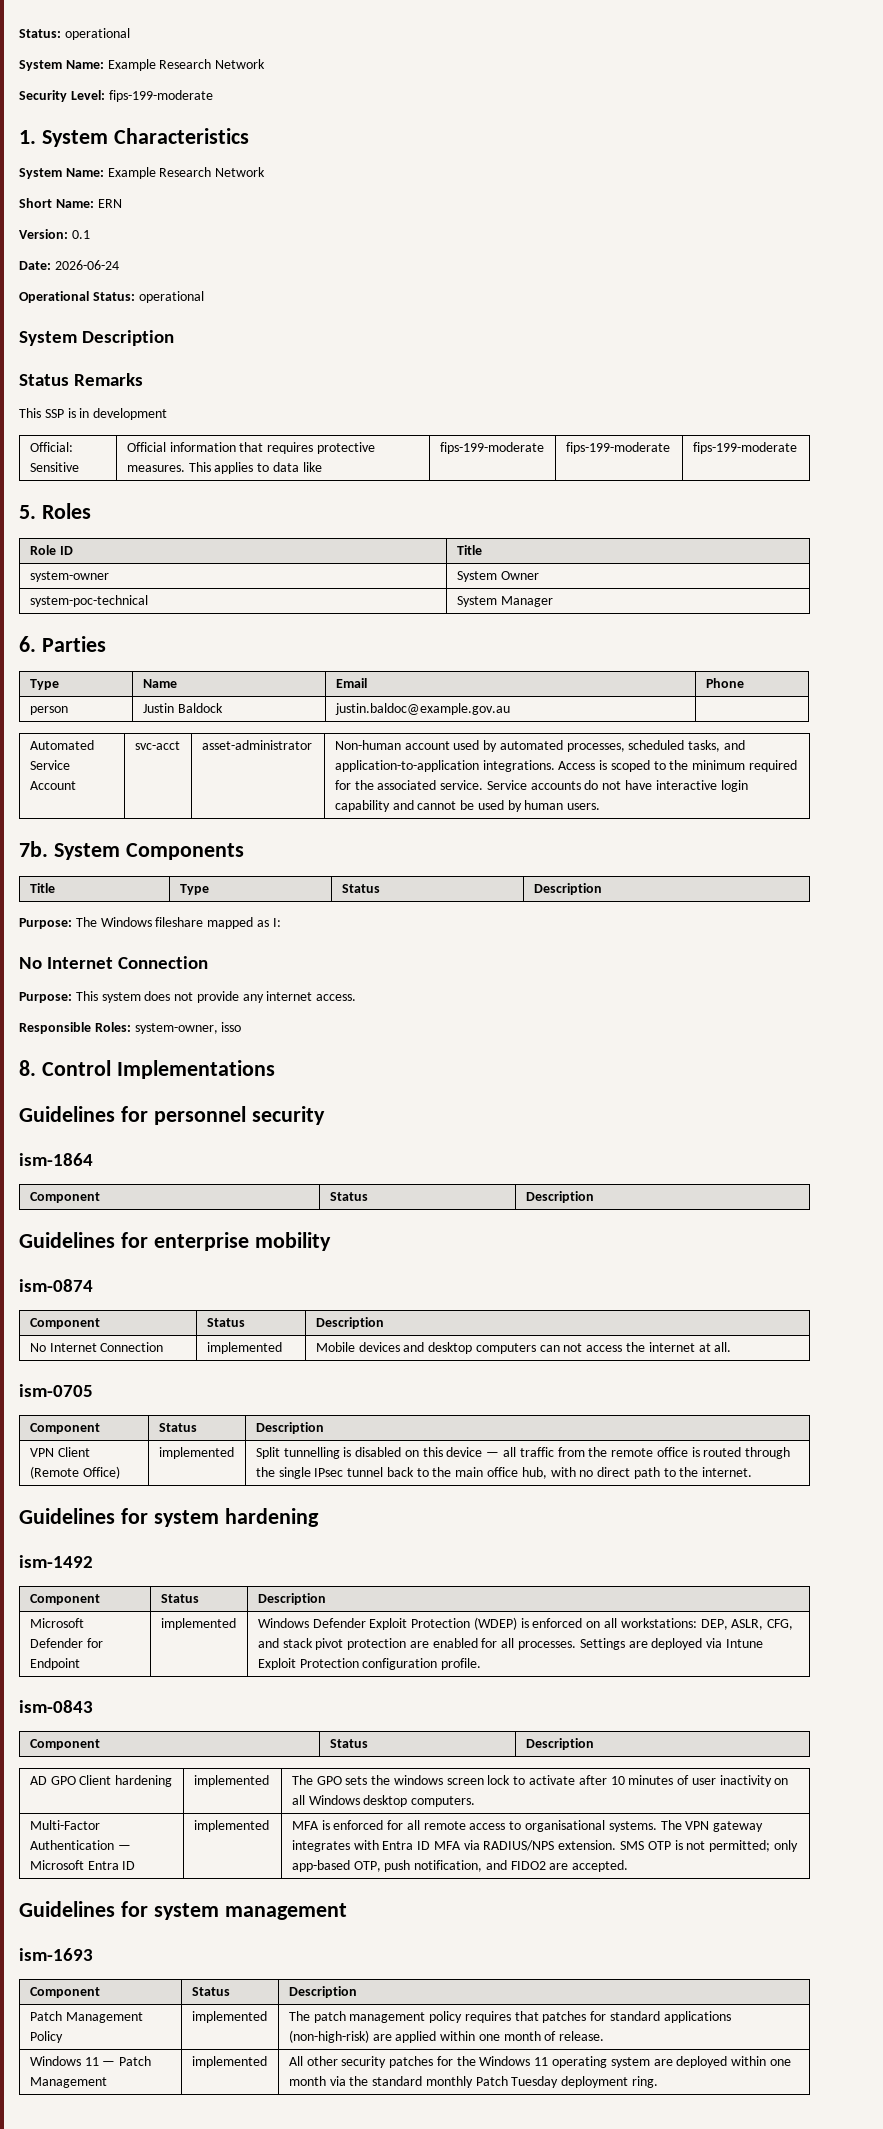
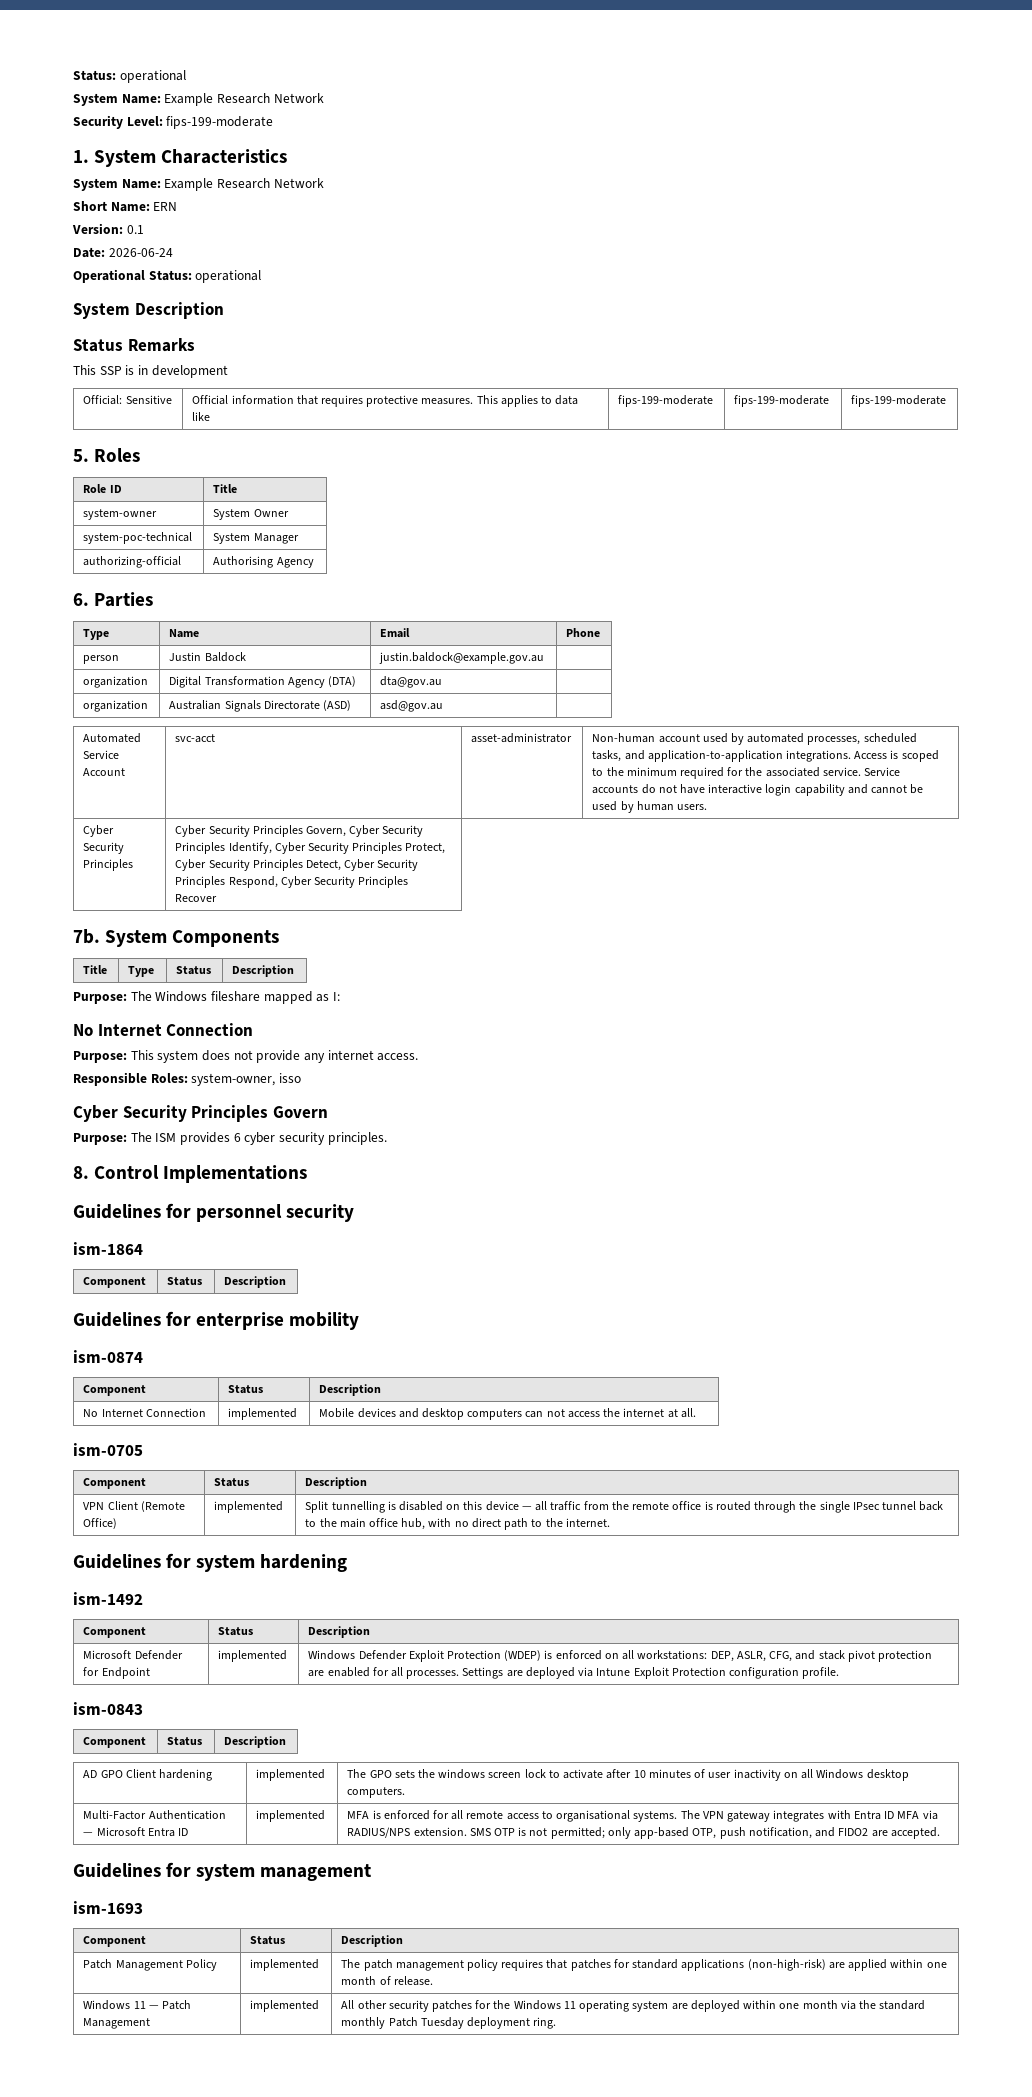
(553, 601) none -> [83,556,182,568] [213,556,314,568] // authorizing-official | Authorising Agency
[334,703,510,715] justin.baldoc@example.gov.au -> [379,652,545,664] [83,676,149,688] [169,676,356,688] [380,676,443,688] [83,700,149,712] [169,700,351,712] [380,700,444,712] justin.baldock@example.gov.au | // organization | Digital Transformation Agency (DTA) | dta@gov.au | // organization | Australian Signals Directorate (ASD) | asd@gov.au
(601, 806) none -> [83,825,115,837] [83,842,125,854] [83,859,134,871] [175,825,424,837] [175,842,446,854] [175,859,419,871] [175,876,409,888] [175,894,218,902] // Cyber Security Principles | Cyber Security Principles Govern, Cyber Security Principles Identify, Cyber Security Principles Protect, Cyber Security Principles Detect, Cyber Security Principles Respond, Cyber Security Principles Recover
(242, 1027) none -> [73,1105,328,1122] [73,1132,387,1145] // Cyber Security Principles Govern // Purpose: The ISM provides 6 cyber security principles.

